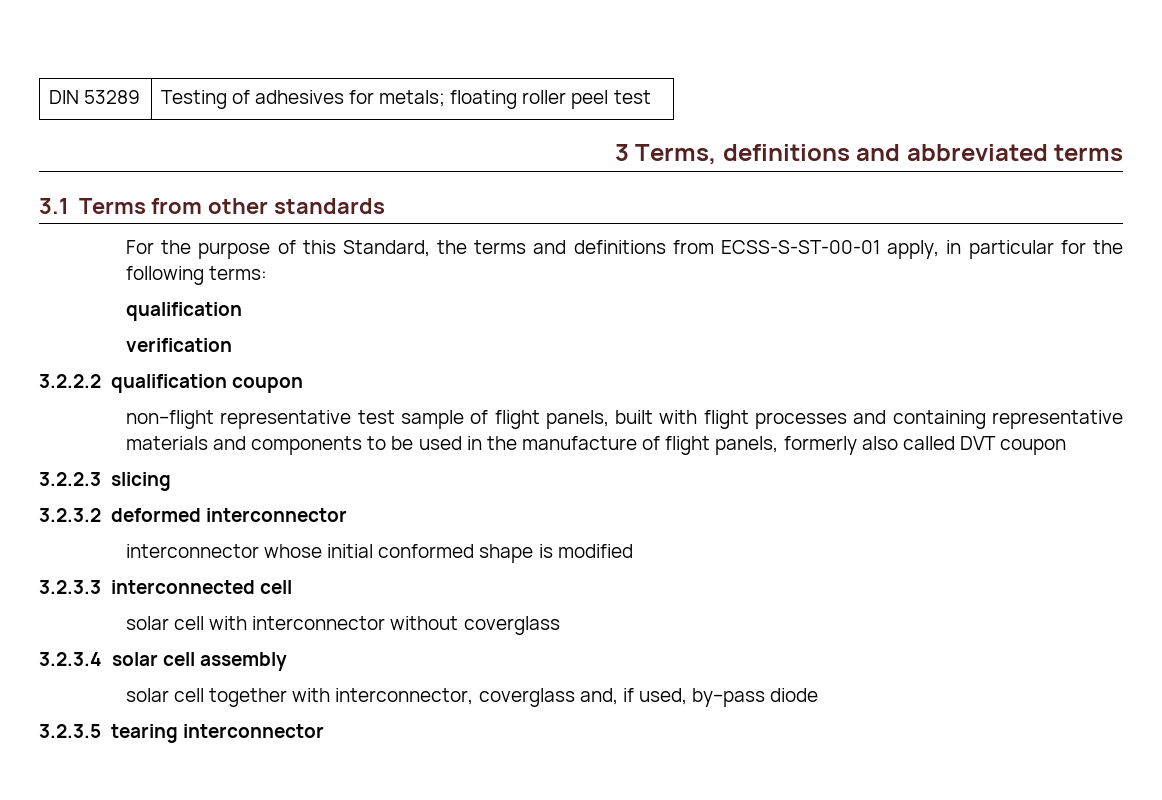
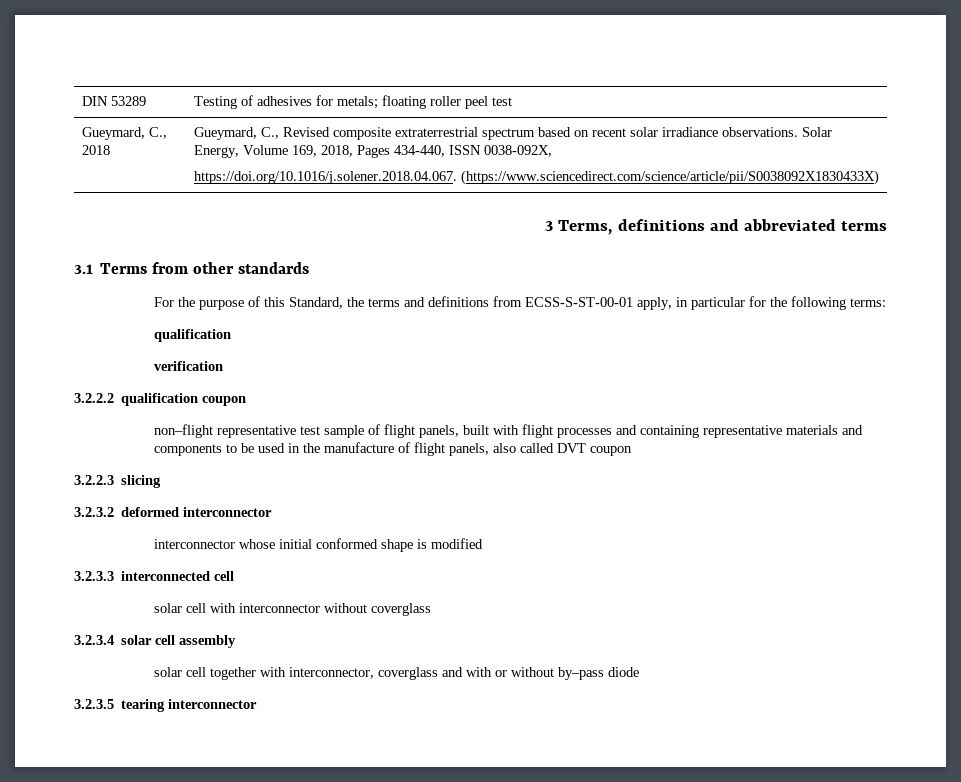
(651, 97) none -> [81,127,167,140] [81,145,110,155] [193,127,832,140] [193,145,552,158] [193,170,879,185] // Gueymard, C., 2018 | Gueymard, C., Revised composite extraterrestrial spectrum based on recent solar irradiance observations. Solar Energy, Volume 169, 2018, Pages 434-440, ISSN 0038-092X, // https://doi.org/10.1016/j.solener.2018.04.067. (https://www.sciencedirect.com/science/article/pii/S0038092X1830433X)
[783,436,857,455] formerly -> (489, 449) none
[579,688,687,705] and, if used, -> [441,667,554,677] and with or without

